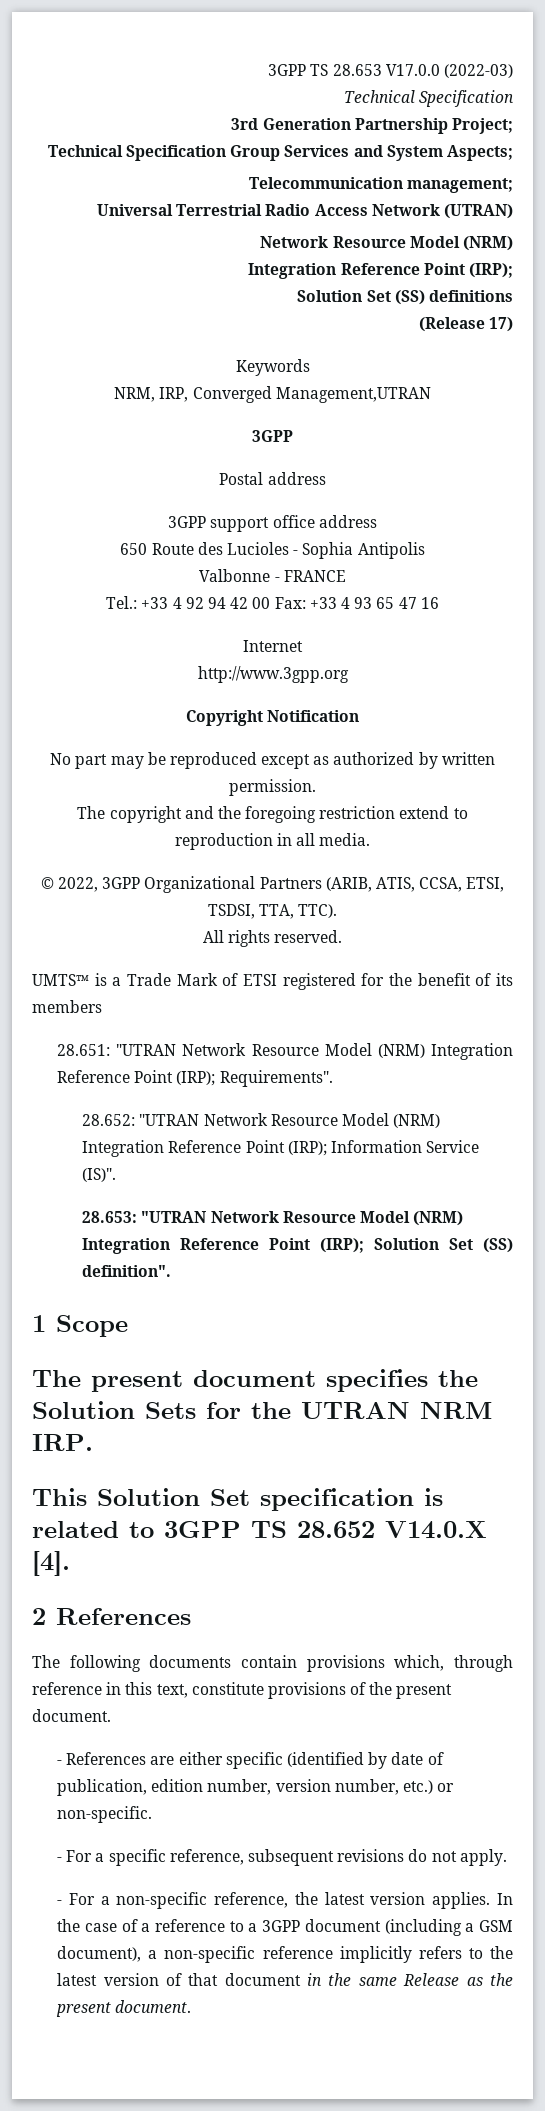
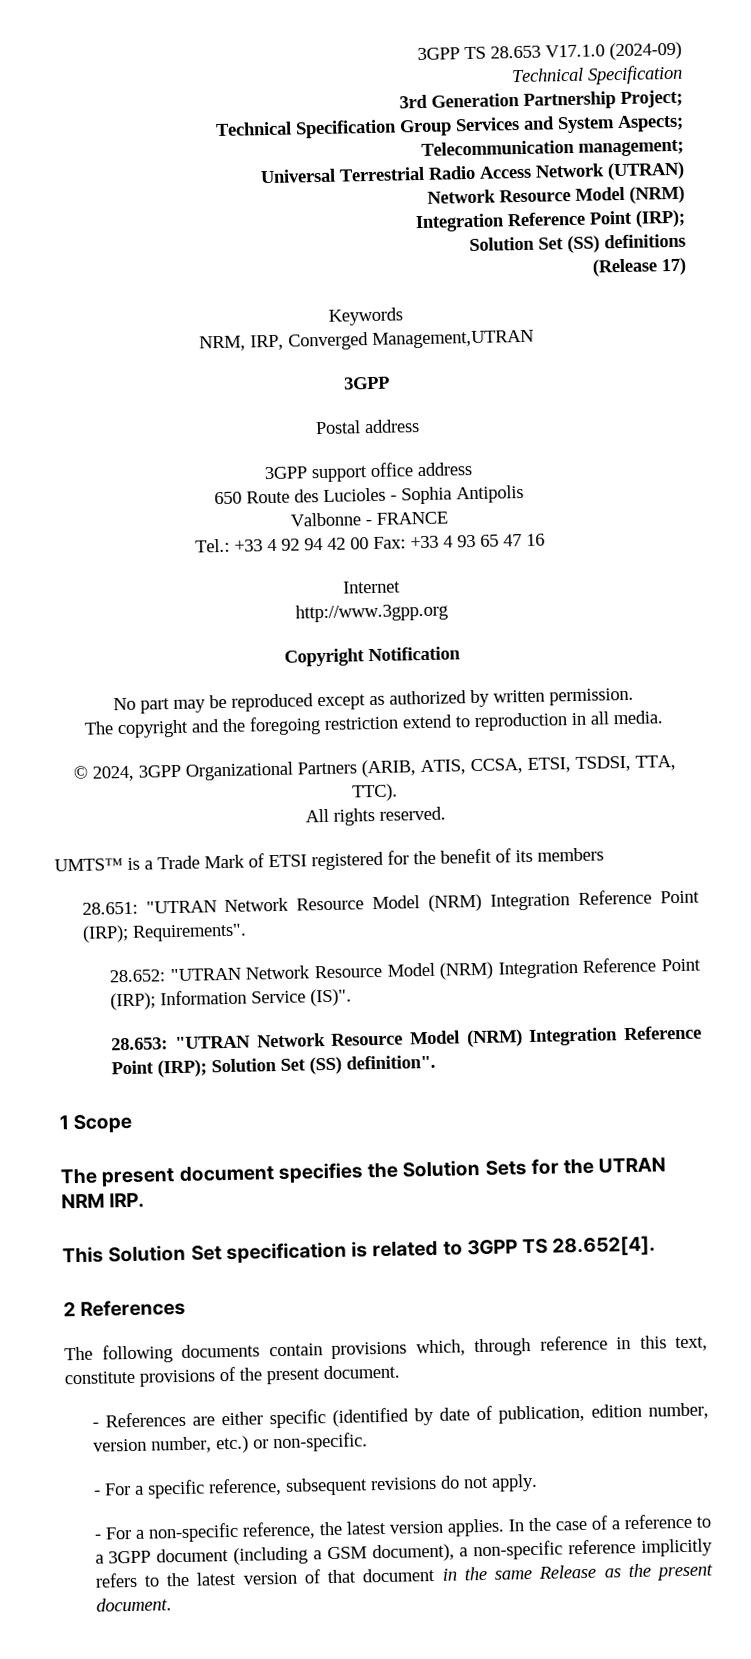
[385,64,513,78] V17.0.0 (2022-03) -> [545,41,682,61] V17.1.0 (2024-09)
[57,877,98,892] 2022, -> [91,765,134,782] 2024,
[297,1521,487,1539] [32,1551,70,1576] 28.652 V14.0.X [4]. -> [552,1235,657,1257] 28.652[4].

